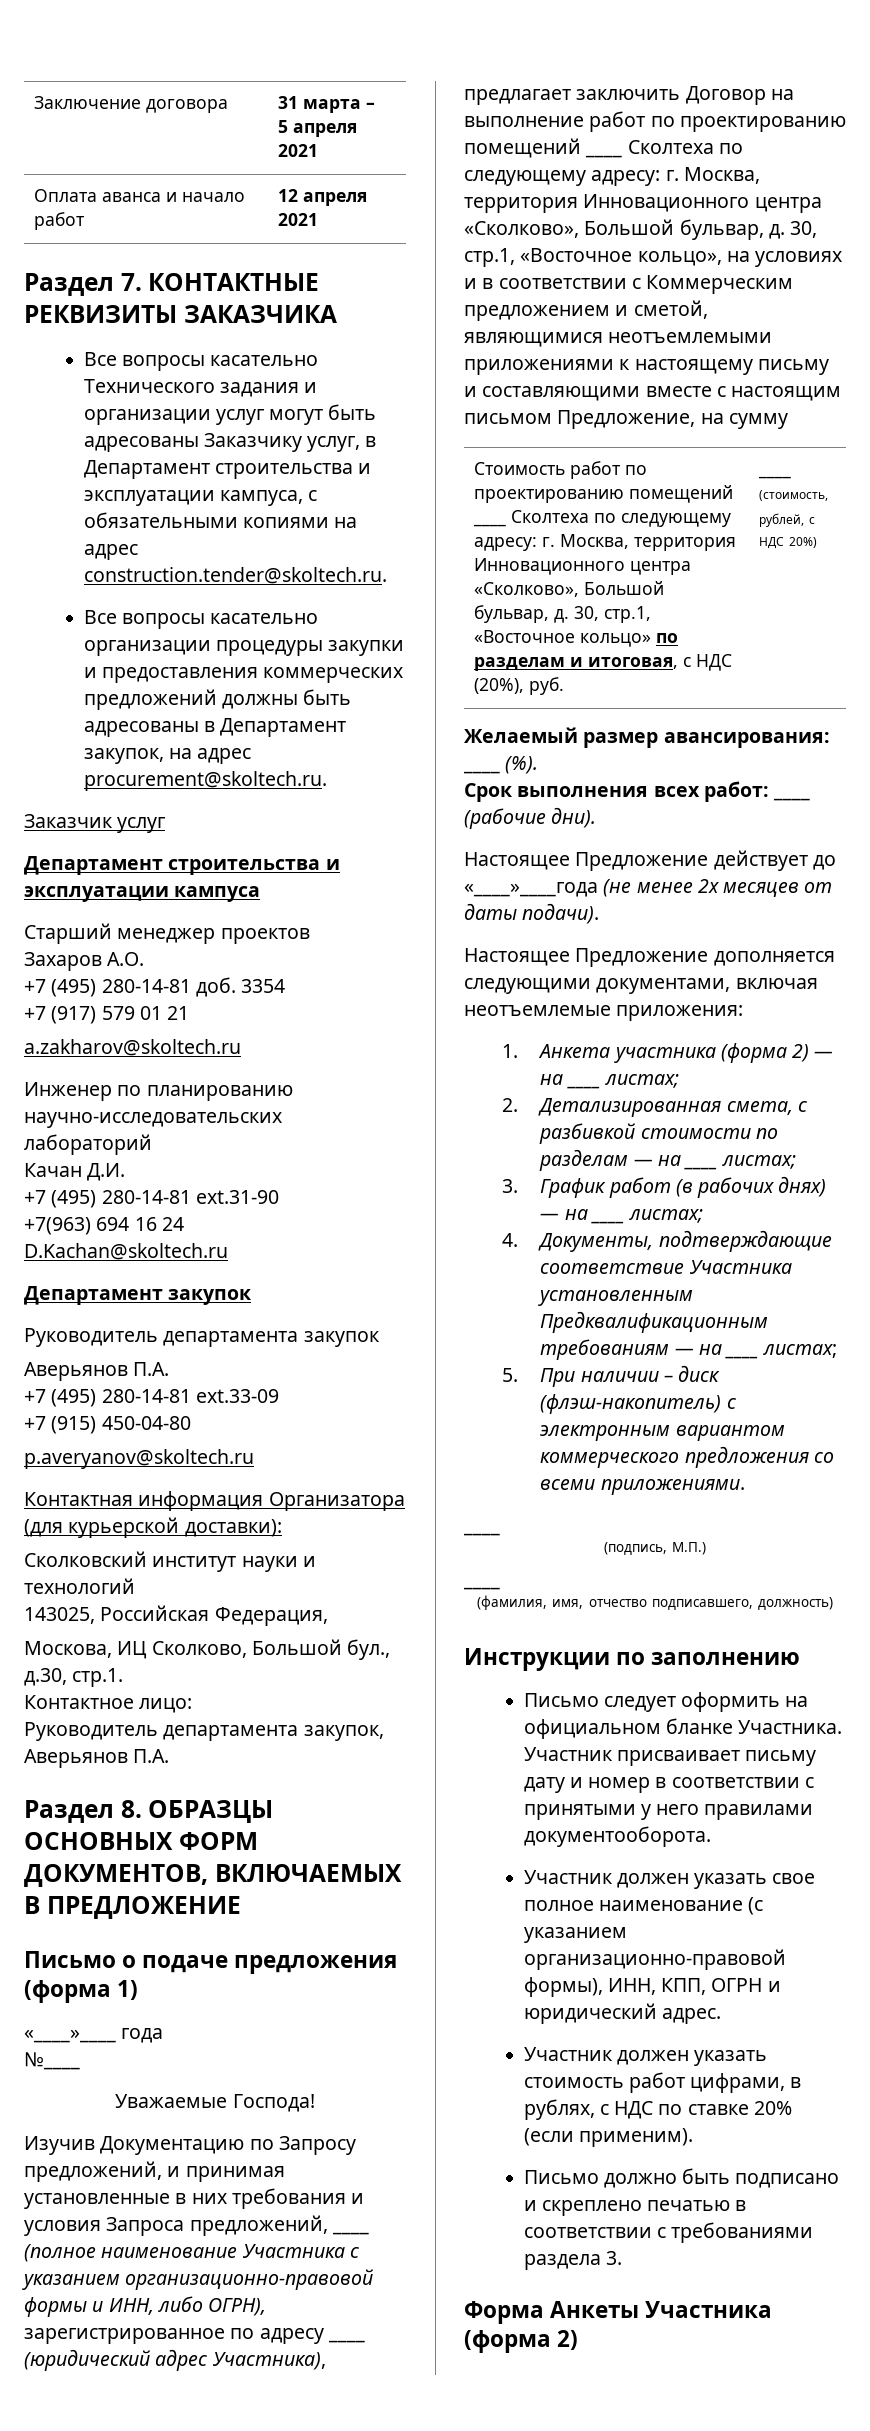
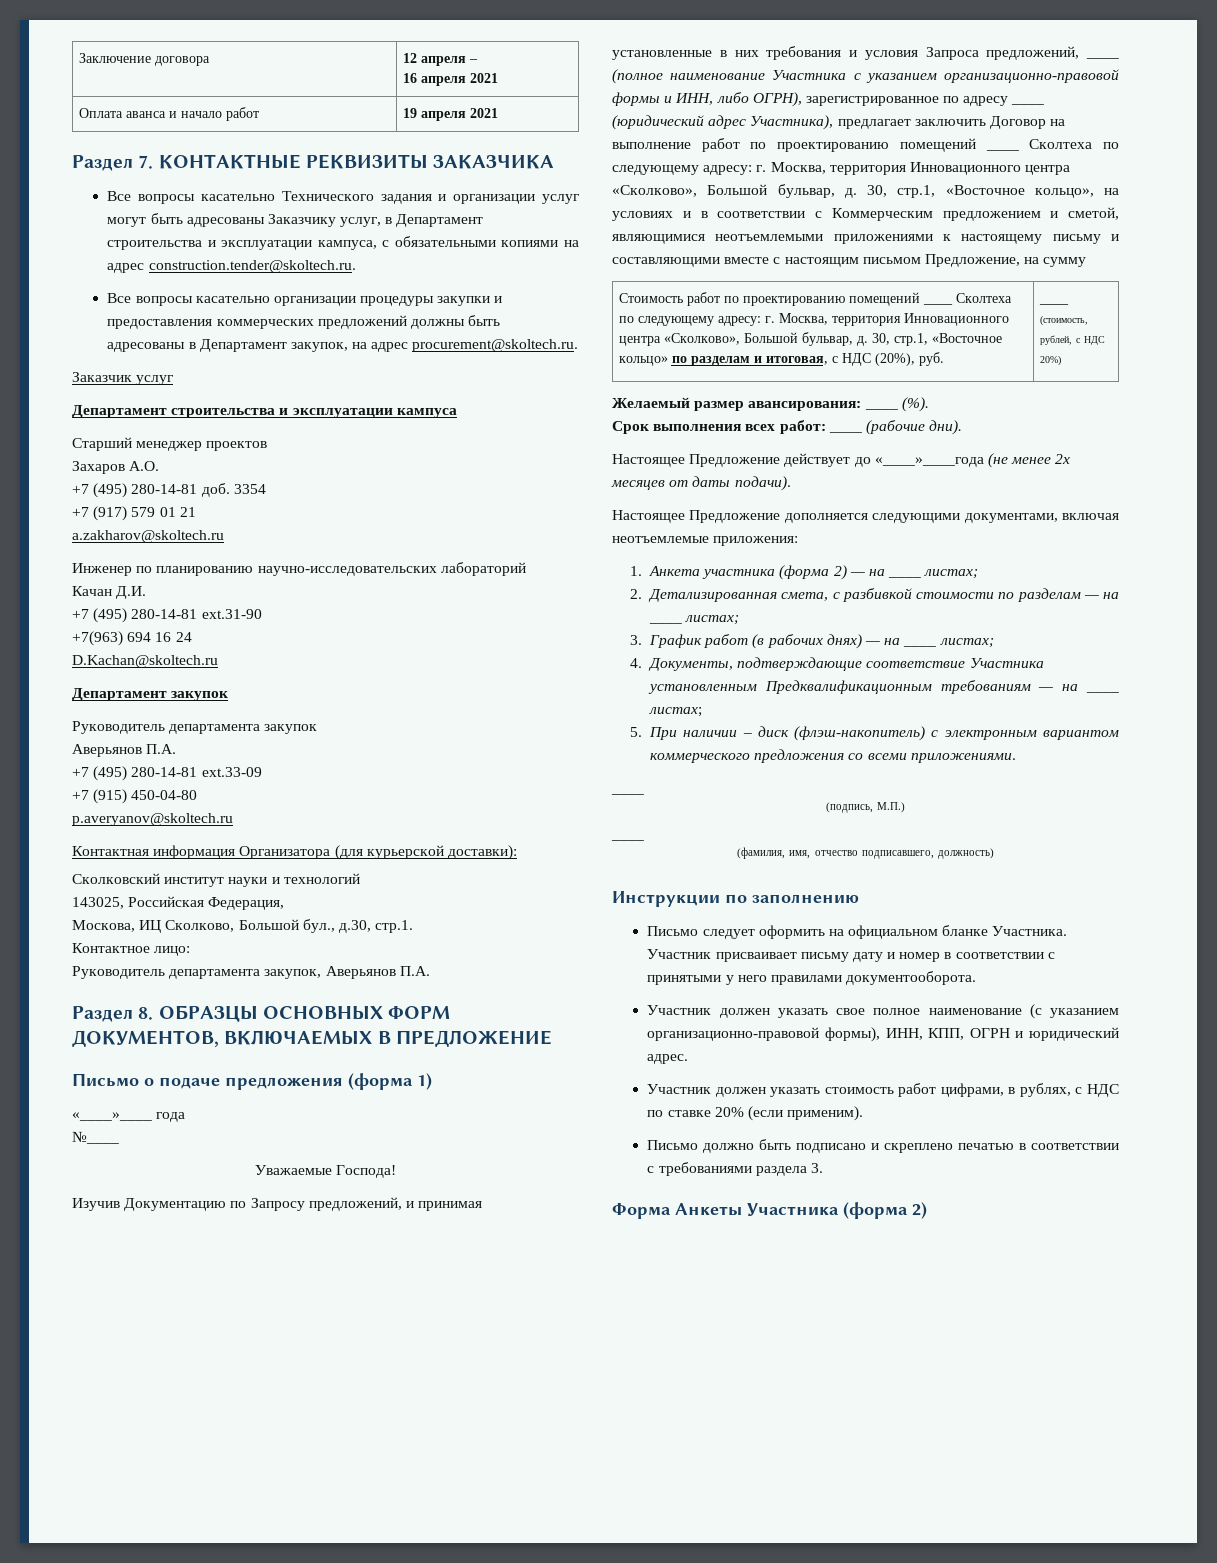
[278,96,362,113] 31 марта -> [402,53,466,66] 12 апреля
[278,120,289,133] 5 -> [402,73,417,83] 16
[278,189,299,202] 12 -> [402,108,417,118] 19

